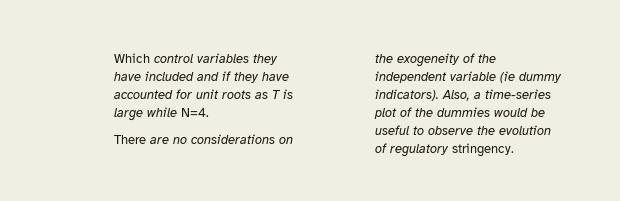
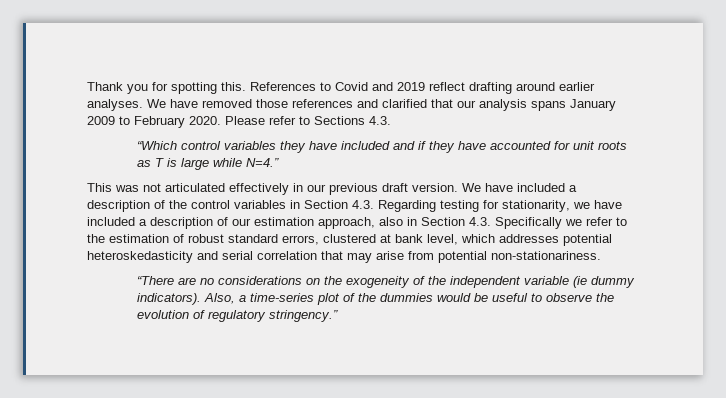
[113,53,150,63] Which -> [87,82,595,94] [87,99,616,111] [87,116,391,128] [136,141,177,150] Thank you for spotting this. References to Covid and 2019 reflect drafting around earlier analyses. We have removed those references and clarified that our analysis spans January 2009 to February 2020. Please refer to Sections 4.3. // “Which
[180,108,209,117] [113,135,146,144] N=4. // There -> [245,158,279,167] [87,183,577,195] [87,200,622,212] [87,217,627,229] [87,234,612,246] [87,251,601,263] [136,276,174,285] N=4.” // This was not articulated effectively in our previous draft version. We have included a description of the control variables in Section 4.3. Regarding testing for stationarity, we have included a description of our estimation approach, also in Section 4.3. Specifically we refer to the estimation of robust standard errors, clustered at bank level, which addresses potential heteroskedasticity and serial correlation that may arise from potential non-stationariness. // “There
[451,143,514,157] stringency. -> [268,310,338,322] stringency.”

